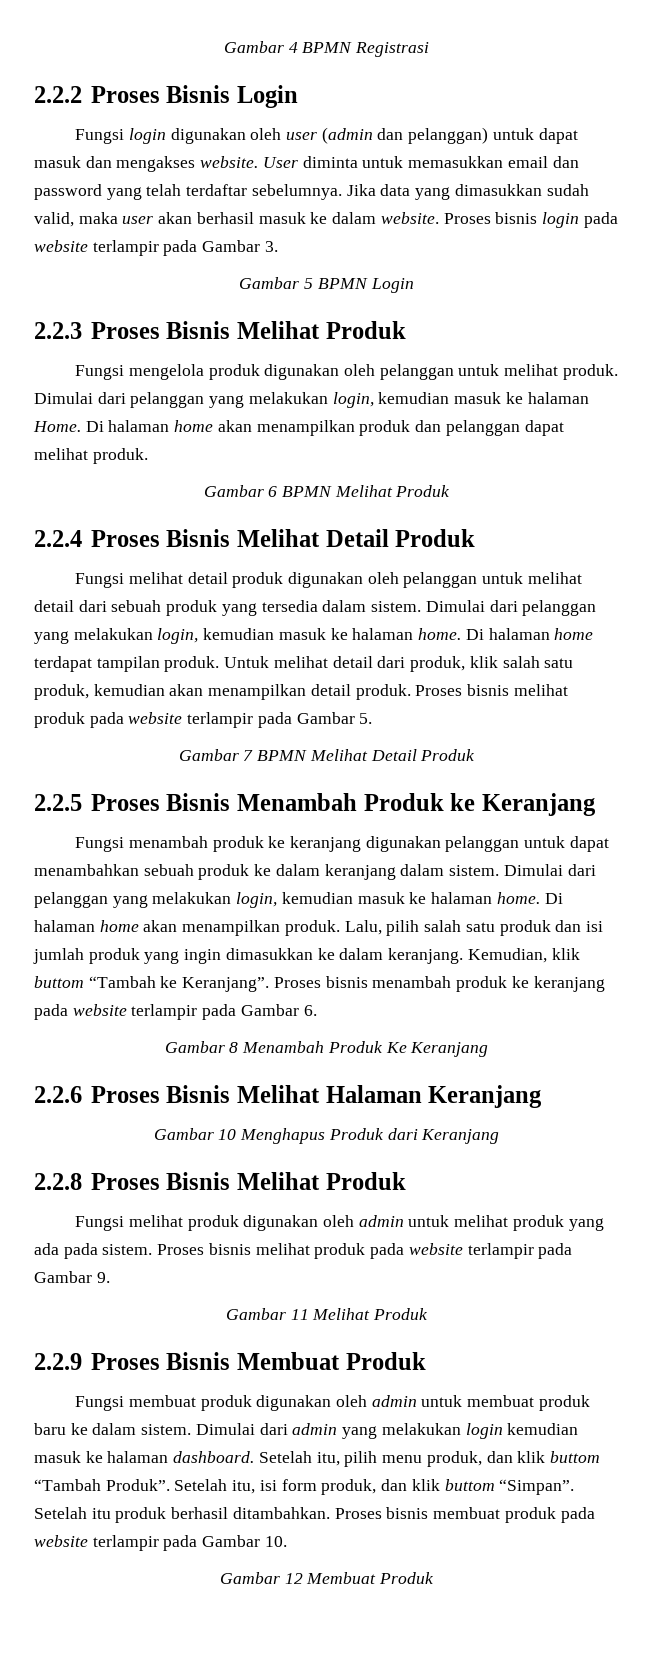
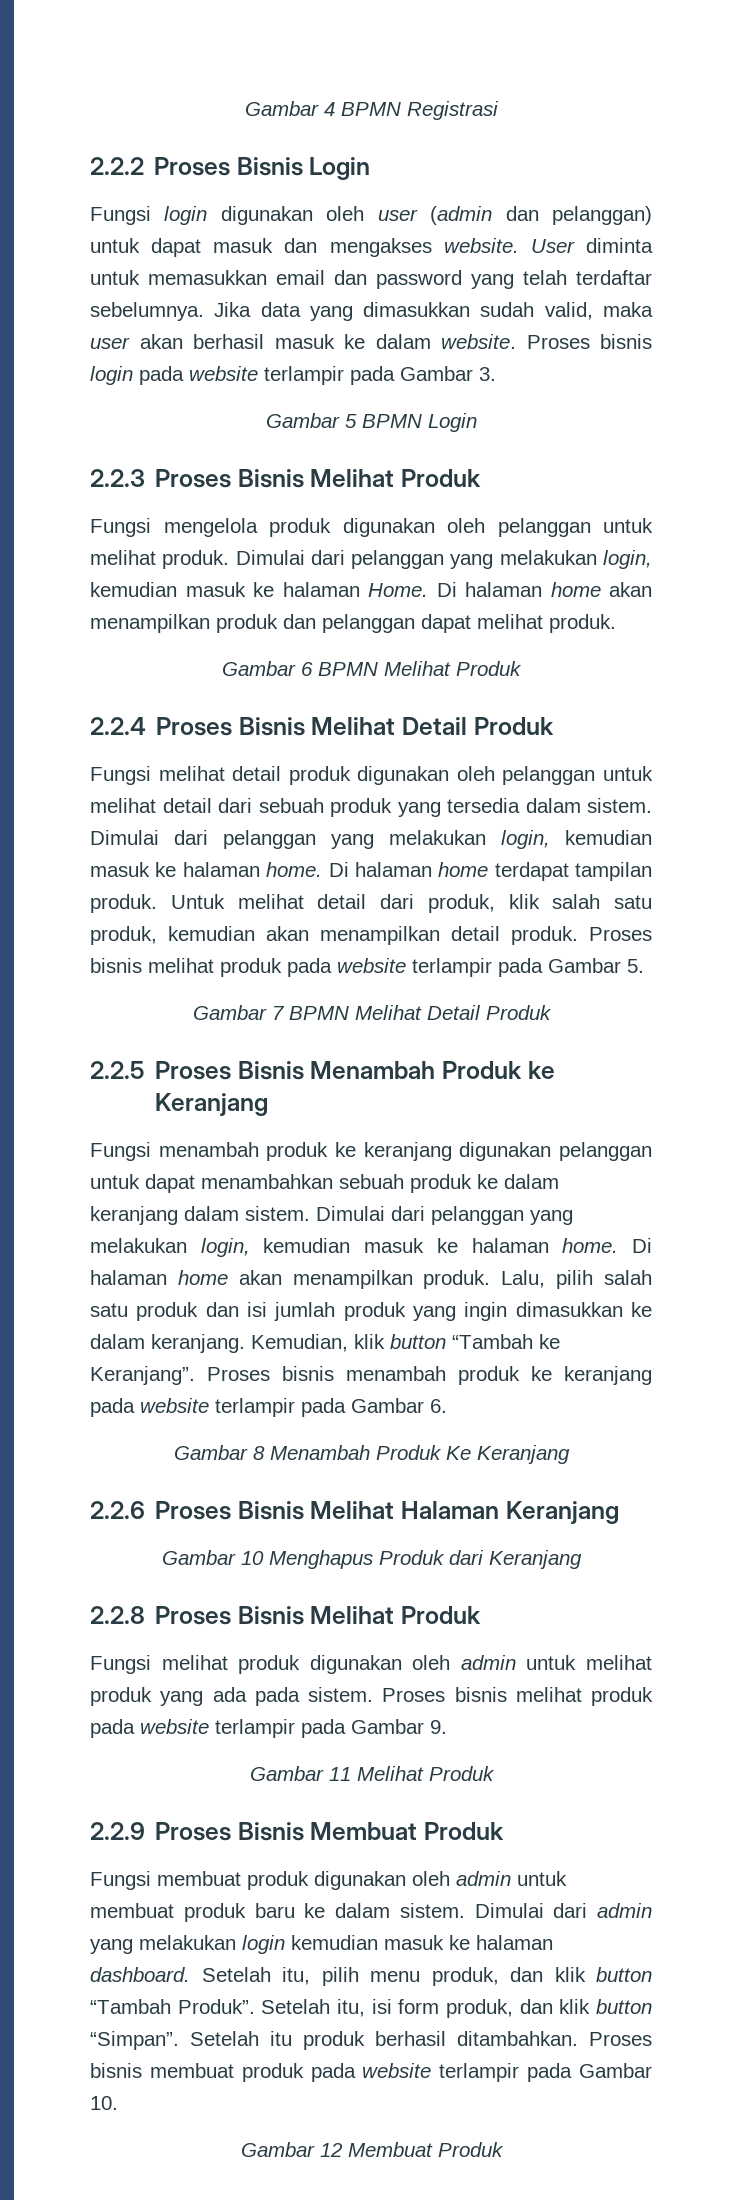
[34,976,84,988] buttom -> [390,1334,446,1349] button
[549,1451,600,1463] buttom -> [596,1967,652,1982] button
[444,1479,495,1491] buttom -> [596,1999,653,2014] button

